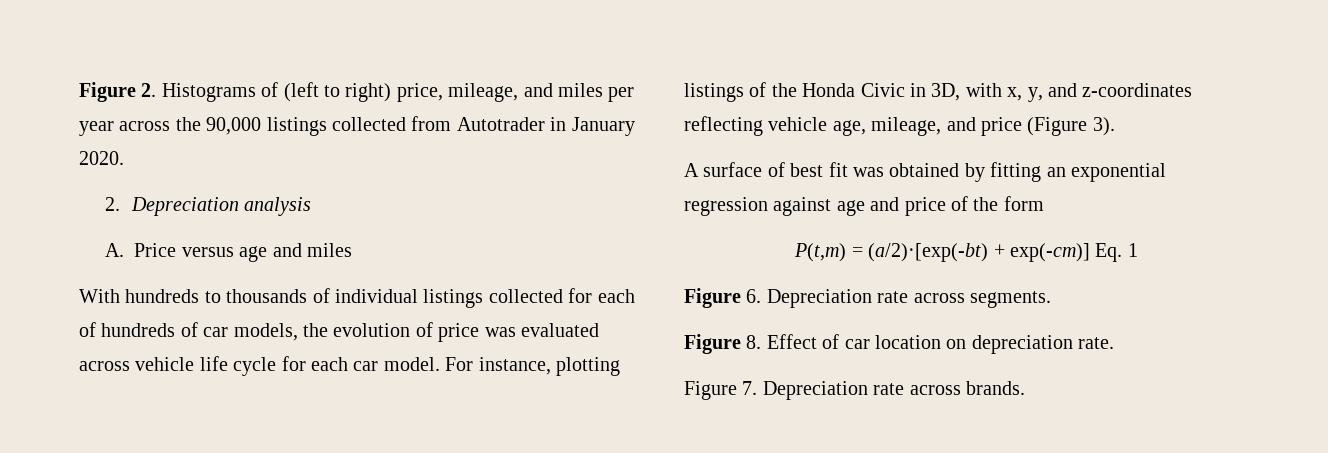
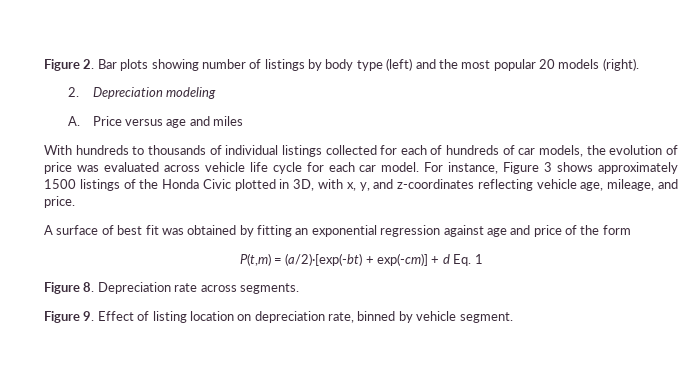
[161,82,635,102] [79,116,635,136] [79,151,124,165] Histograms of (left to right) price, mileage, and miles per year across the 90,000 listings collected from Autotrader in January 2020. -> [97,58,639,71] Bar plots showing number of listings by body type (left) and the most popular 20 models (right).
[244,197,312,216] analysis -> [165,87,216,99] modeling
[555,357,620,376] plotting -> [503,162,678,174] [44,179,76,189] Figure 3 shows approximately 1500
(905, 90) none -> [234,179,276,191] plotted
[981,117,1115,136] price (Figure 3). -> [44,196,75,208] price.
(1090, 252) none -> [431,254,450,264] + d
[746,289,762,303] 6. -> [83,282,95,292] 8.
[746,335,762,349] 8. -> [83,311,95,321] 9.
[844,339,870,349] car -> [152,311,187,323] listing
[1078,337,1115,349] [684,381,1025,400] rate. // Figure 7. Depreciation rate across brands. -> [328,311,513,323] rate, binned by vehicle segment.

